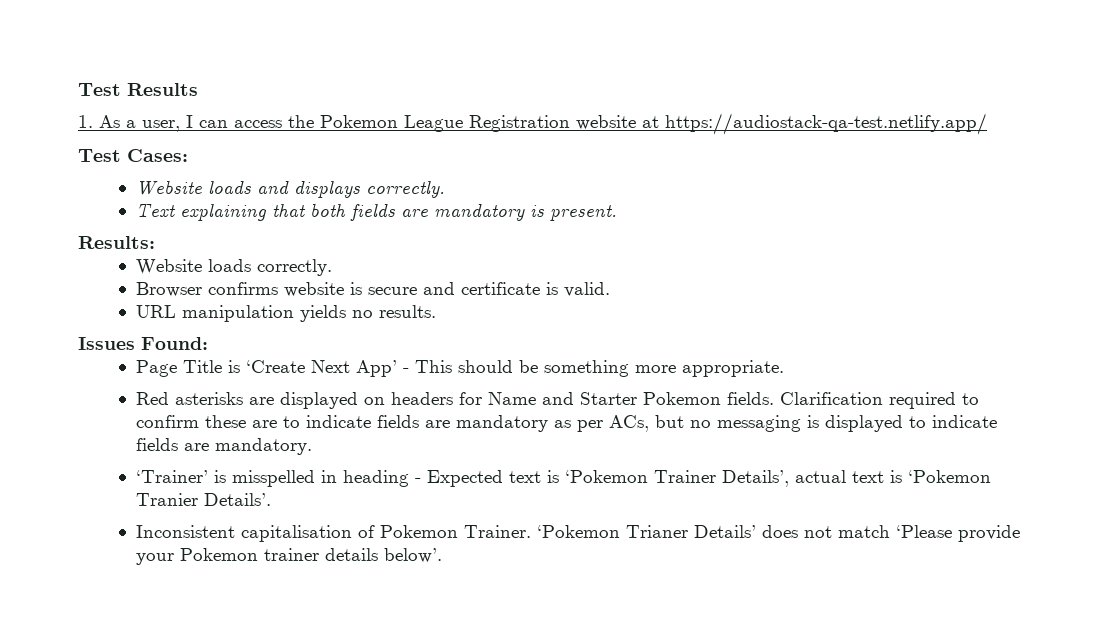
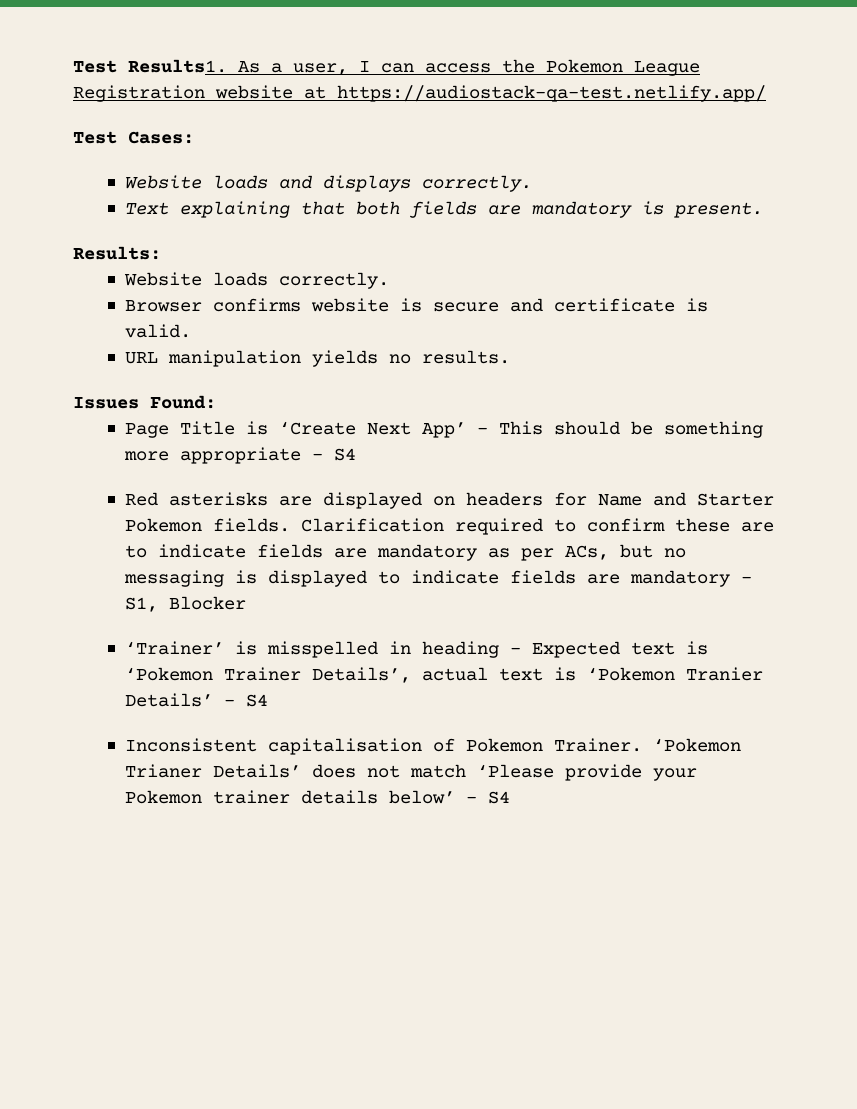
[78,83,198,96] [78,115,93,128] Test Results // 1. -> [73,59,227,73] Test Results1.
[682,360,785,377] appropriate. -> [179,447,356,464] appropriate - S4
[215,438,313,455] mandatory. -> [629,570,752,587] [124,596,246,612] mandatory - S1, Blocker
[204,493,272,506] Details’. -> [124,693,268,707] Details’ - S4
[384,548,443,563] below’. -> [388,790,510,804] below’ - S4

